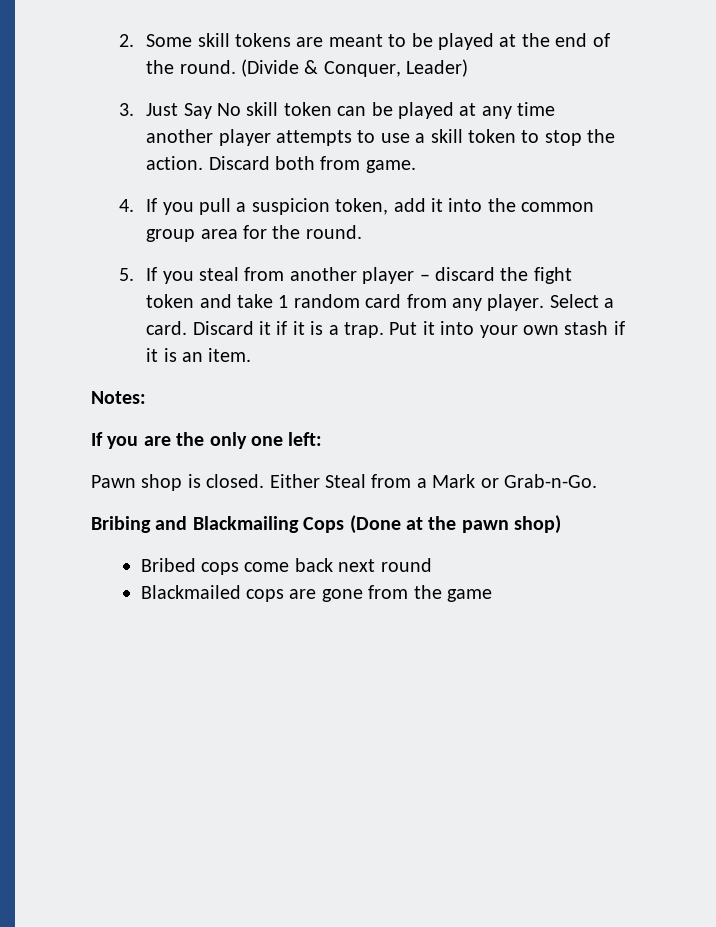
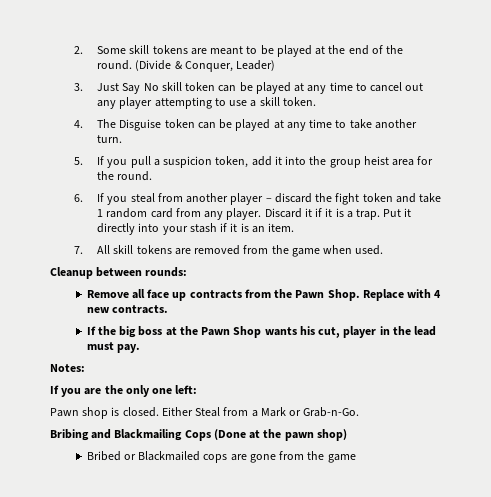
[146,129,616,146] [146,156,416,173] [118,199,134,212] another player attempts to use a skill token to stop the action. Discard both from game. // 4. -> [355,82,424,92] [97,97,316,109] [73,119,417,131] [97,135,123,143] [73,157,83,165] to cancel out any player attempting to use a skill token. // 4. The Disguise token can be played at any time to take another turn. // 5.
[521,202,595,212] [146,229,196,242] common group -> [329,156,389,168] group heist
[118,268,134,281] 5. -> [73,194,83,202] 6.
[549,294,615,308] [146,321,188,335] Select a card. -> (262, 214) none
(435, 328) none -> [97,223,136,235] directly
[523,325,560,335] own -> (188, 230) none
(252, 355) none -> [73,245,384,257] [50,267,188,279] [86,289,442,301] [86,305,168,314] [86,326,437,338] [86,342,140,353] // 7. All skill tokens are removed from the game when used. // Cleanup between rounds: // Remove all face up contracts from the Pawn Shop. Replace with 4 new contracts. // If the big boss at the Pawn Shop wants his cut, player in the lead must pay.
[201,558,432,575] cops come back next round // -> [123,454,136,460] or

